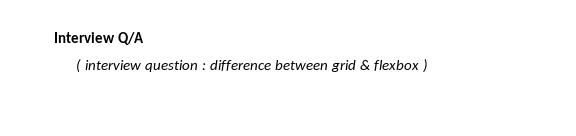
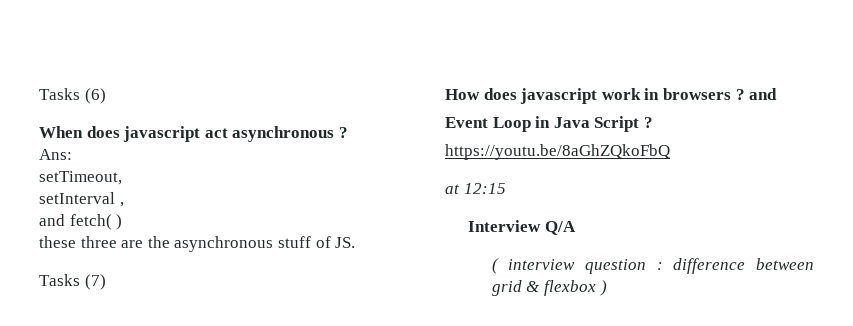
(53, 37) none -> [39,88,106,104] [39,126,348,142] [39,149,72,160] [39,171,122,185] [39,192,124,207] [39,214,123,230] [39,236,356,252] [39,274,106,290] [445,88,778,104] [445,116,653,132] [445,144,670,160] [445,183,506,194] Tasks (6) // When does javascript act asynchronous ? // Ans: // setTimeout, // setInterval , // and fetch( ) // these three are the asynchronous stuff of JS. // Tasks (7) // How does javascript work in browsers ? and // Event Loop in Java Script ? // https://youtu.be/8aGhZQkoFbQ // at 12:15 //

